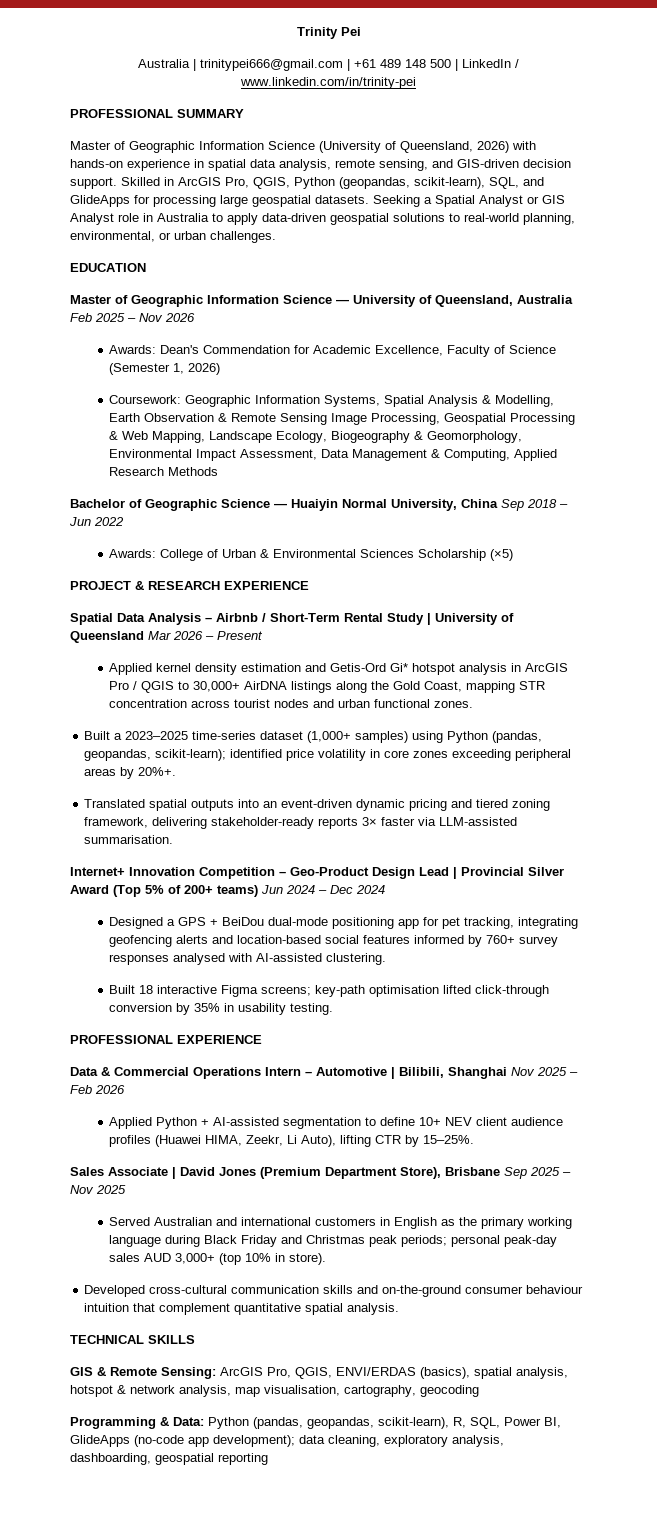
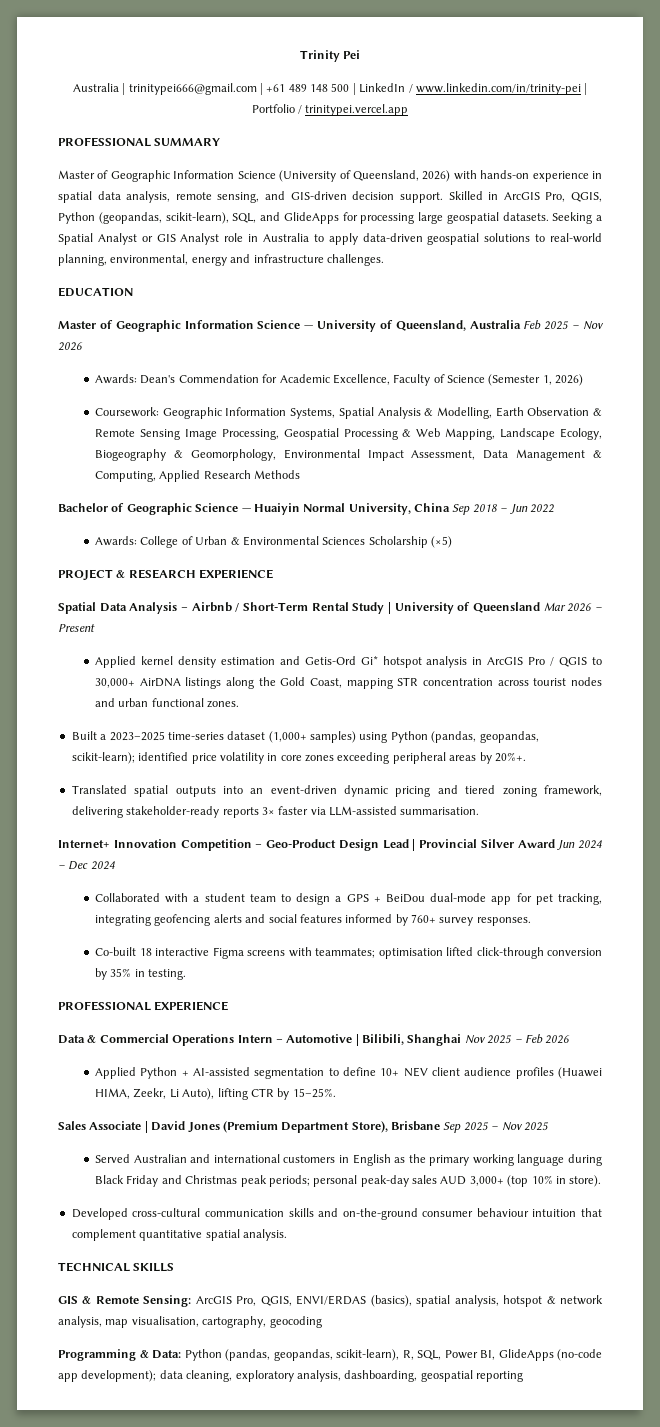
(416, 83) none -> [584,83,588,95] [251,104,409,116] | Portfolio / trinitypei.vercel.app
[159,231,206,240] or urban -> [191,254,324,266] energy and infrastructure
[113,885,258,897] (Top 5% of 200+ teams) -> (555, 843) none
[109,917,164,929] Designed -> [95,893,331,905] Collaborated with a student team to design
[332,917,395,929] positioning -> (487, 897) none
[237,935,322,944] location-based -> (266, 918) none
[109,953,387,965] [109,985,366,997] responses analysed with AI-assisted clustering. // Built 18 interactive Figma screens; key-path -> [476,917,531,926] [95,947,376,959] responses. // Co-built 18 interactive Figma screens with teammates;
[238,1003,287,1015] usability -> (145, 973) none

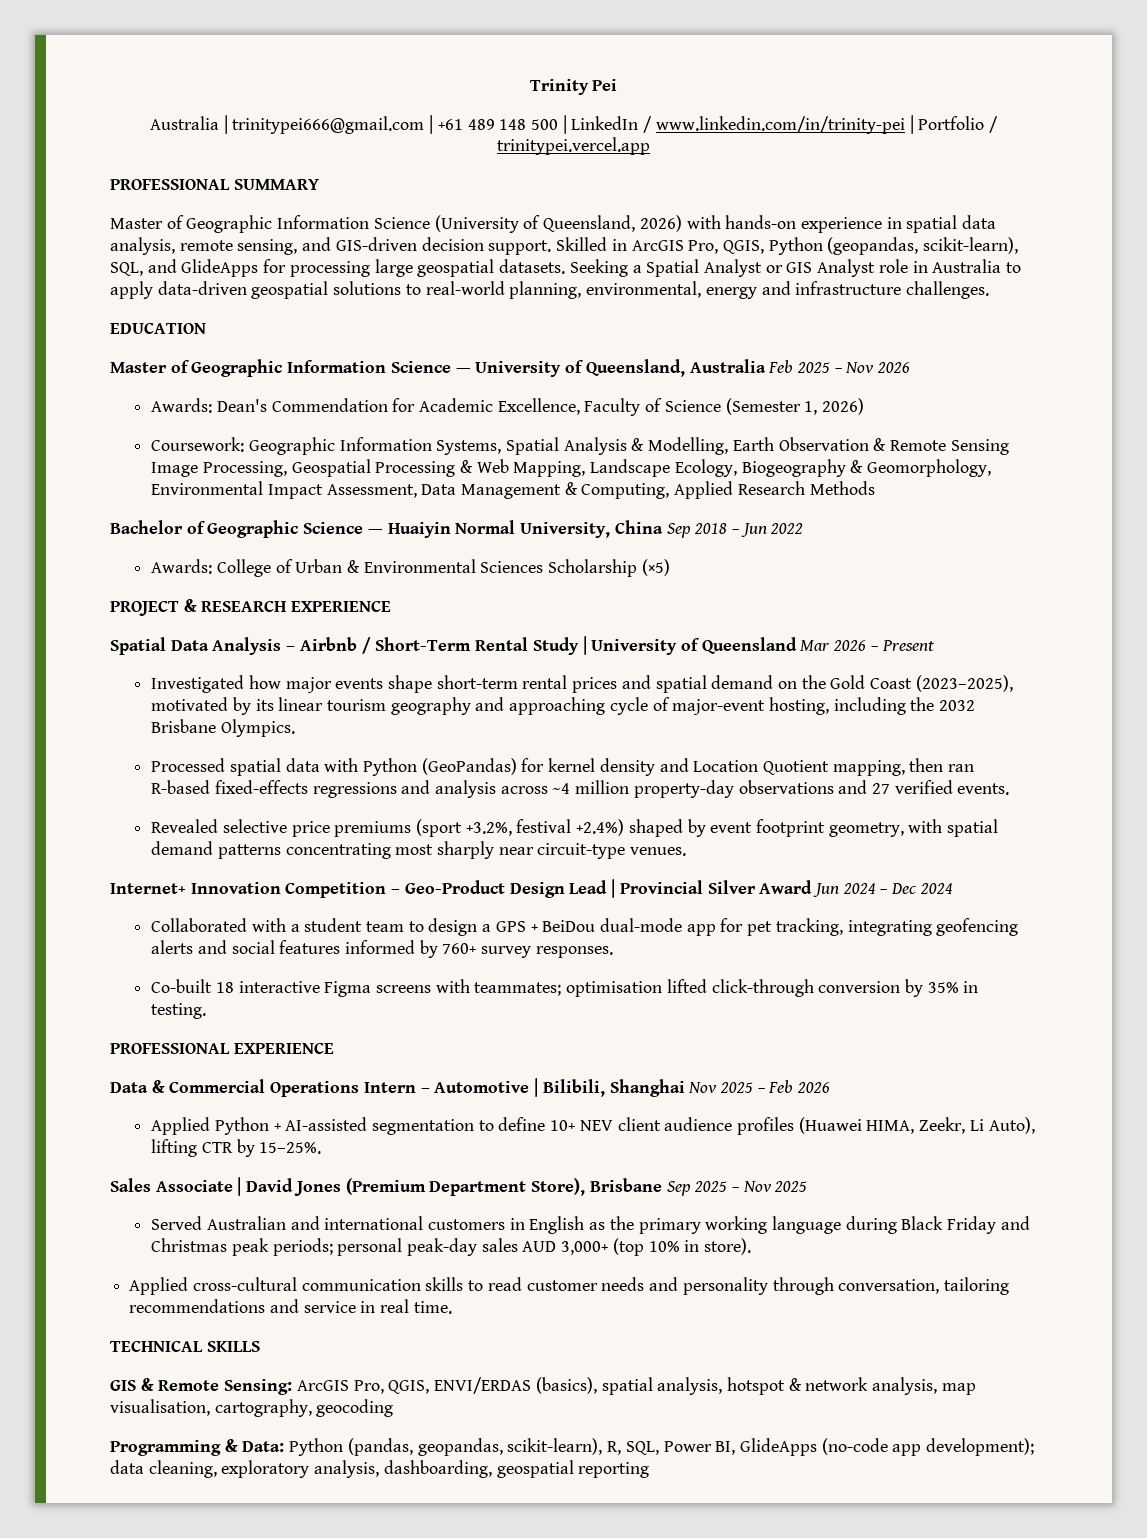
[95,656,603,668] [95,677,603,689] [95,698,240,708] [71,731,539,743] [71,752,526,764] [71,785,602,797] [71,806,480,818] Applied kernel density estimation and Getis-Ord Gi* hotspot analysis in ArcGIS Pro / QGIS to 30,000+ AirDNA listings along the Gold Coast, mapping STR concentration across tourist nodes and urban functional zones. // Built a 2023–2025 time-series dataset (1,000+ samples) using Python (pandas, geopandas, scikit-learn); identified price volatility in core zones exceeding peripheral areas by 20%+. // Translated spatial outputs into an event-driven dynamic pricing and tiered zoning framework, delivering stakeholder-ready reports 3× faster via LLM-assisted summarisation. -> [151,675,1013,693] [151,697,976,715] [151,719,295,737] [151,758,975,776] [151,780,1010,798] [151,819,999,837] [151,841,687,859] Investigated how major events shape short-term rental prices and spatial demand on the Gold Coast (2023–2025), motivated by its linear tourism geography and approaching cycle of major-event hosting, including the 2032 Brisbane Olympics. // Processed spatial data with Python (GeoPandas) for kernel density and Location Quotient mapping, then ran R-based fixed-effects regressions and analysis across ~4 million property-day observations and 27 verified events. // Revealed selective price premiums (sport +3.2%, festival +2.4%) shaped by event footprint geometry, with spatial demand patterns concentrating most sharply near circuit-type venues.
[71,1208,128,1220] Developed -> [129,1277,189,1295] Applied
[318,1208,602,1220] [71,1229,287,1241] and on-the-ground consumer behaviour intuition that complement quantitative spatial analysis. -> [468,1277,1009,1295] [129,1299,452,1314] to read customer needs and personality through conversation, tailoring recommendations and service in real time.

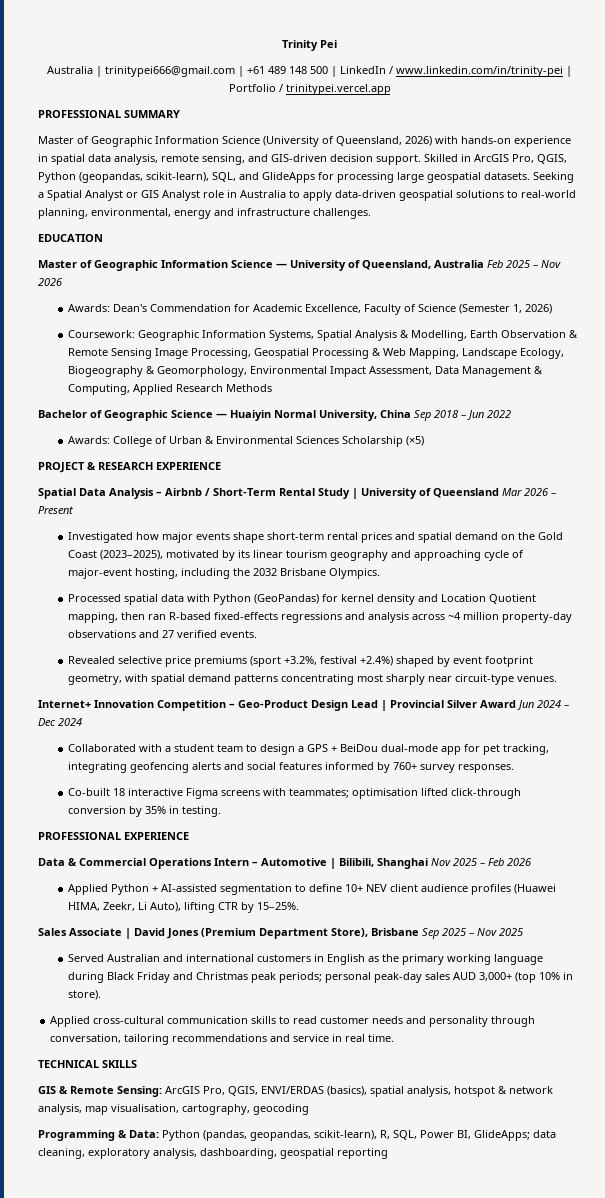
[739,1438,1035,1456] GlideApps (no-code app development); -> [474,1130,530,1141] GlideApps;

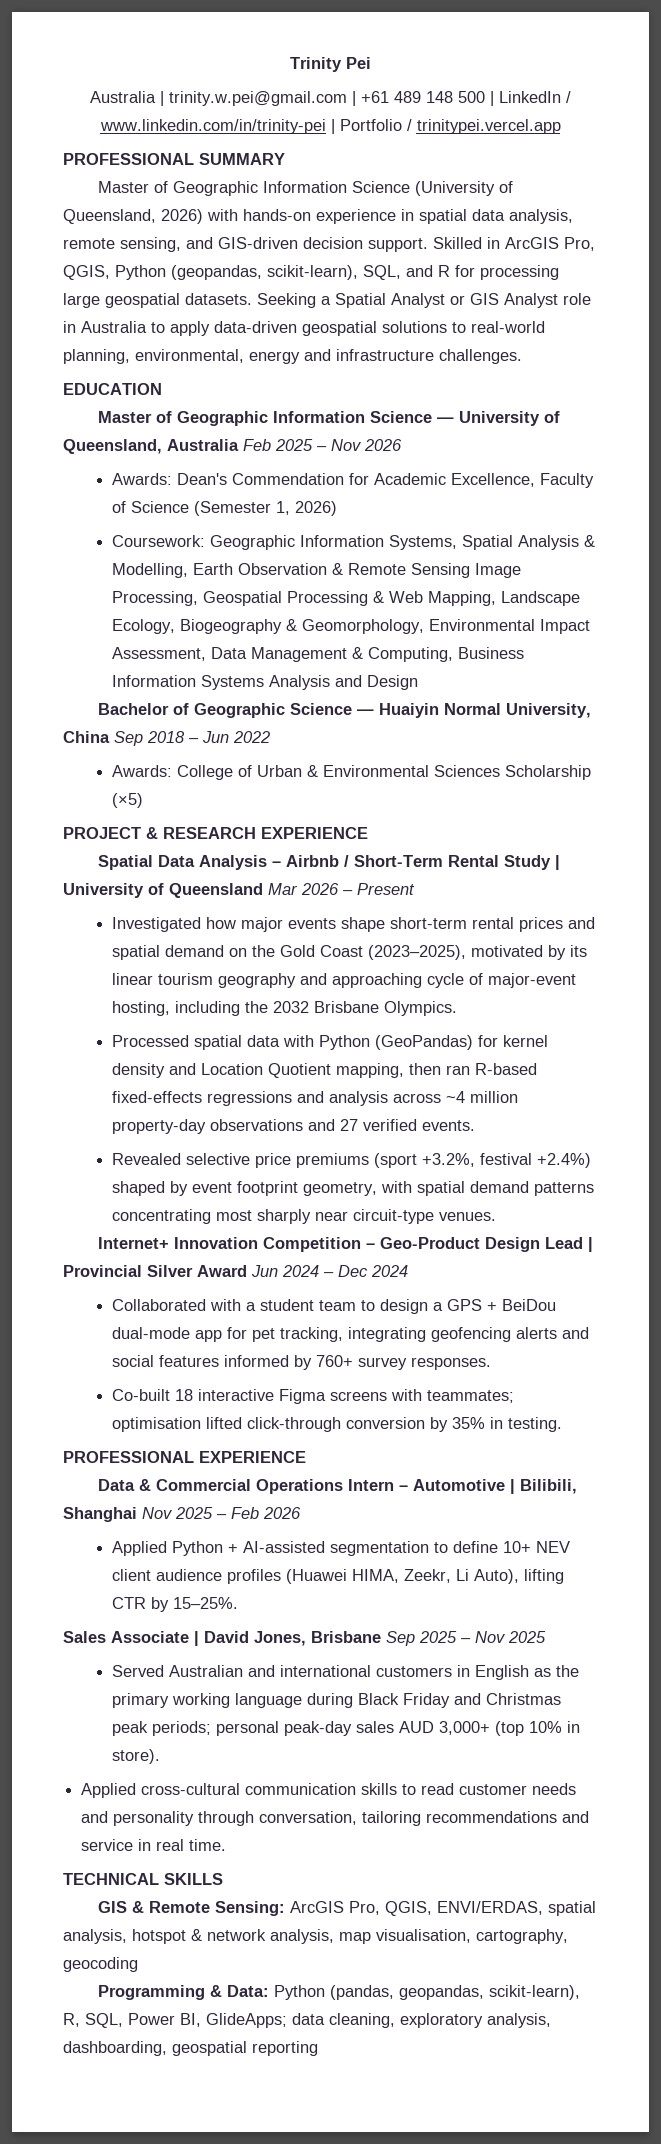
[105,66,235,77] trinitypei666@gmail.com -> [169,91,347,106] trinity.w.pei@gmail.com
[262,172,315,183] GlideApps -> [438,265,450,277] R
[133,384,273,395] Applied Research Methods -> [457,647,524,659] [111,675,418,690] Business Information Systems Analysis and Design
[167,928,368,939] Jones (Premium Department Store), -> [254,1631,306,1646] Jones,
[261,1086,367,1096] ENVI/ERDAS (basics), -> [436,1901,543,1915] ENVI/ERDAS,

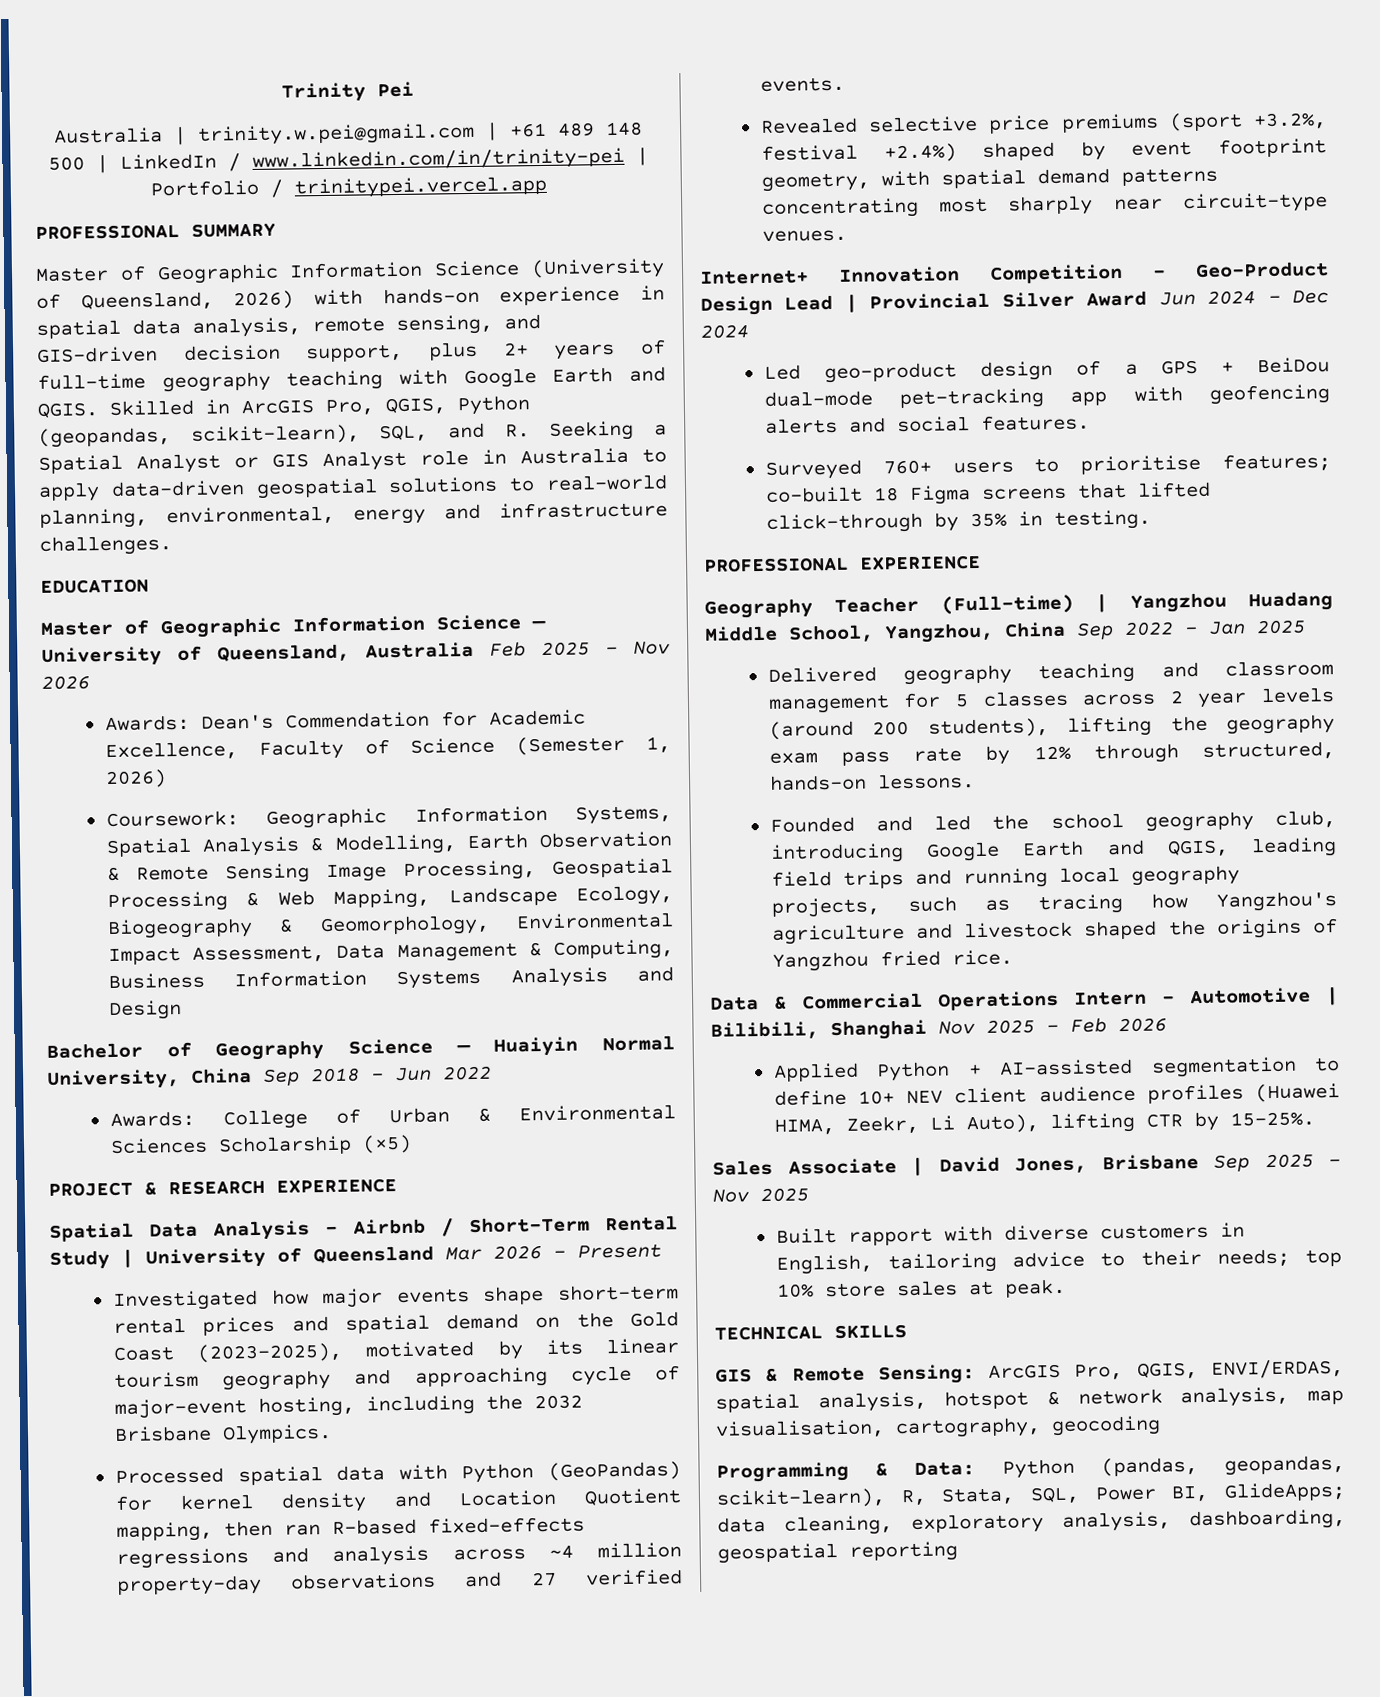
[368,238,428,252] support. -> [306,339,666,363] [37,366,666,393] [37,402,98,418] support, plus 2+ years of full-time geography teaching with Google Earth and QGIS.
[438,265,559,280] [63,293,252,308] R for processing large geospatial datasets. -> [504,424,530,438] R.
[193,703,285,718] Geographic -> [215,1040,325,1061] Geography
[111,1299,428,1314] Collaborated with a student team to design -> [763,360,1102,384] Led geo-product design of
[194,1327,589,1342] [111,1355,491,1370] [111,1389,514,1404] [111,1417,201,1432] app for pet tracking, integrating geofencing alerts and social features informed by 760+ survey responses. // Co-built 18 interactive Figma screens with teammates; optimisation -> [899,384,1330,410] [764,414,1090,434] [764,453,1331,480] [765,482,1127,505] pet-tracking app with geofencing alerts and social features. // Surveyed 760+ users to prioritise features; co-built 18 Figma screens that
[345,1417,425,1429] conversion -> (923, 523) none
(306, 1457) none -> [704,591,1333,619] [704,619,1306,644] [767,660,1334,686] [767,687,1335,714] [768,714,1335,740] [768,741,1335,766] [769,773,975,791] [769,810,1336,833] [769,837,1337,864] [770,865,1240,889] [770,891,1337,918] [771,918,1338,945] [771,949,1013,972] // Geography Teacher (Full-time) | Yangzhou Huadang Middle School, Yangzhou, China Sep 2022 – Jan 2025 // Delivered geography teaching and classroom management for 5 classes across 2 year levels (around 200 students), lifting the geography exam pass rate by 12% through structured, hands-on lessons. // Founded and led the school geography club, introducing Google Earth and QGIS, leading field trips and running local geography projects, such as tracing how Yangzhou's agriculture and livestock shaped the origins of Yangzhou fried rice.
[111,1665,579,1680] [111,1693,561,1708] [111,1721,580,1736] [111,1749,160,1764] [81,1783,577,1798] [81,1811,590,1826] [81,1839,227,1851] Served Australian and international customers in English as the primary working language during Black Friday and Christmas peak periods; personal peak-day sales AUD 3,000+ (top 10% in store). // Applied cross-cultural communication skills to read customer needs and personality through conversation, tailoring recommendations and service in real time. -> [775,1222,1245,1246] [775,1248,1342,1275] [776,1278,1066,1298] Built rapport with diverse customers in English, tailoring advice to their needs; top 10% store sales at peak.
(80, 2020) none -> [941,1487,1016,1505] Stata,

